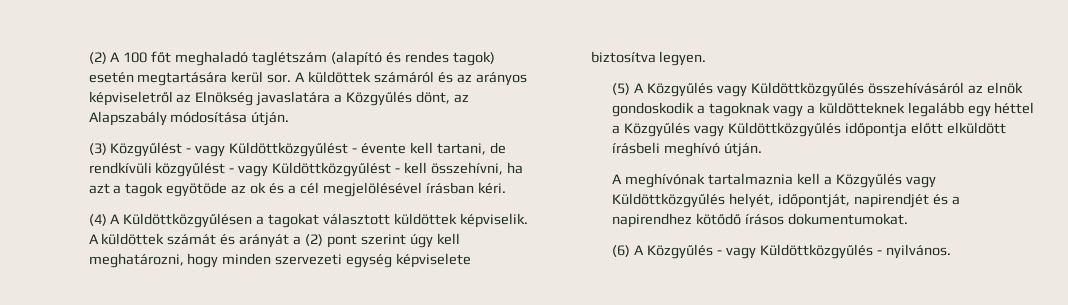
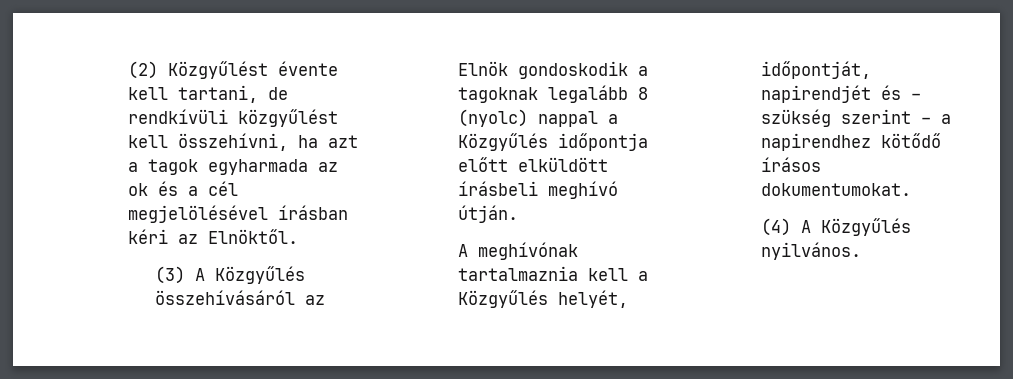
[88,51,495,66] [88,71,527,86] [88,91,469,106] [88,111,290,126] [88,142,358,157] (2) A 100 főt meghaladó taglétszám (alapító és rendes tagok) esetén megtartására kerül sor. A küldöttek számáról és az arányos képviseletről az Elnökség javaslatára a Közgyűlés dönt, az Alapszabály módosítása útján. // (3) Közgyűlést - vagy Küldöttközgyűlést - -> [127,61,268,79] (2) Közgyűlést
[229,162,401,177] - vagy Küldöttközgyűlést - -> (338, 118) none
[166,182,228,197] egyötöde -> [207,159,308,175] egyharmada
[477,182,506,194] [88,213,528,228] [88,233,460,248] [88,253,472,268] [590,51,707,66] [612,82,864,97] kéri. // (4) A Küldöttközgyűlésen a tagokat választott küldöttek képviselik. A küldöttek számát és arányát a (2) pont szerint úgy kell meghatározni, hogy minden szervezeti egység képviselete biztosítva legyen. // (5) A Közgyűlés vagy Küldöttközgyűlés -> [127,229,298,244] [155,266,306,284] kéri az Elnöktől. // (3) A Közgyűlés
[986,82,1023,94] elnök -> [458,61,509,76] Elnök
[772,102,1035,117] [612,122,841,137] vagy a küldötteknek legalább egy héttel a Közgyűlés vagy Küldöttközgyűlés -> [548,85,649,103] [458,109,619,127] [458,133,549,151] legalább 8 (nyolc) nappal a Közgyűlés
[905,176,936,188] [612,193,726,208] vagy Küldöttközgyűlés -> (549, 299) none
(948, 199) none -> [911,93,922,100] [761,109,932,127] – szükség szerint –
[612,244,882,259] (6) A Közgyűlés - vagy Küldöttközgyűlés - -> [761,218,912,236] (4) A Közgyűlés

